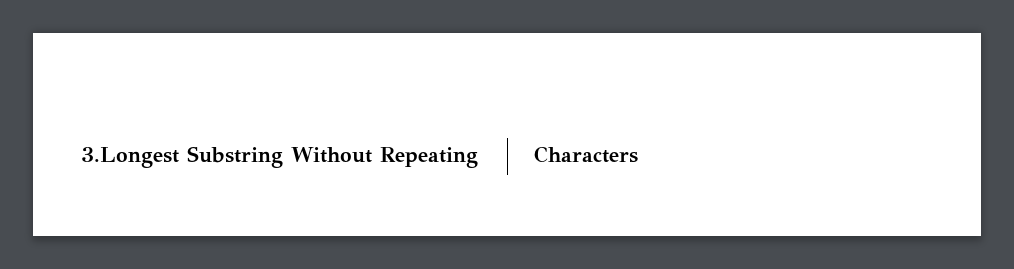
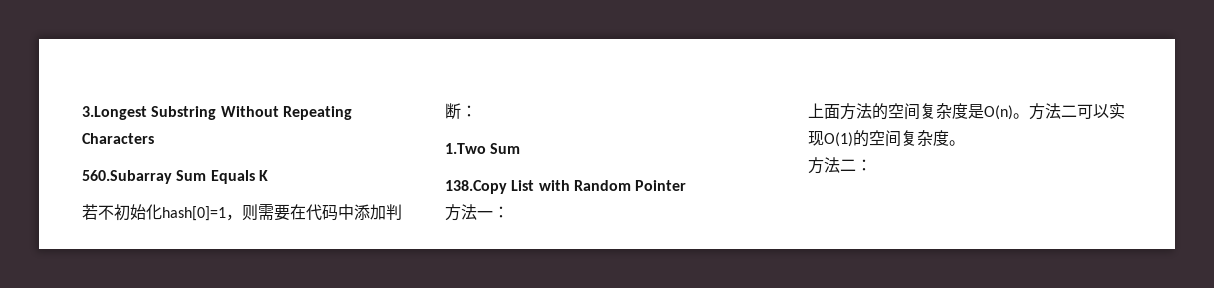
(638, 154) none -> [82,170,268,184] [82,204,402,221] [445,103,477,119] [445,143,521,154] [445,180,687,194] [445,204,509,221] [808,103,1125,120] [808,130,965,147] [808,157,872,174] // 560.Subarray Sum Equals K // 若不初始化hash[0]=1，则需要在代码中添加判断： // 1.Two Sum // 138.Copy List with Random Pointer // 方法一： // 上面方法的空间复杂度是O(n)。方法二可以实现O(1)的空间复杂度。 // 方法二：

